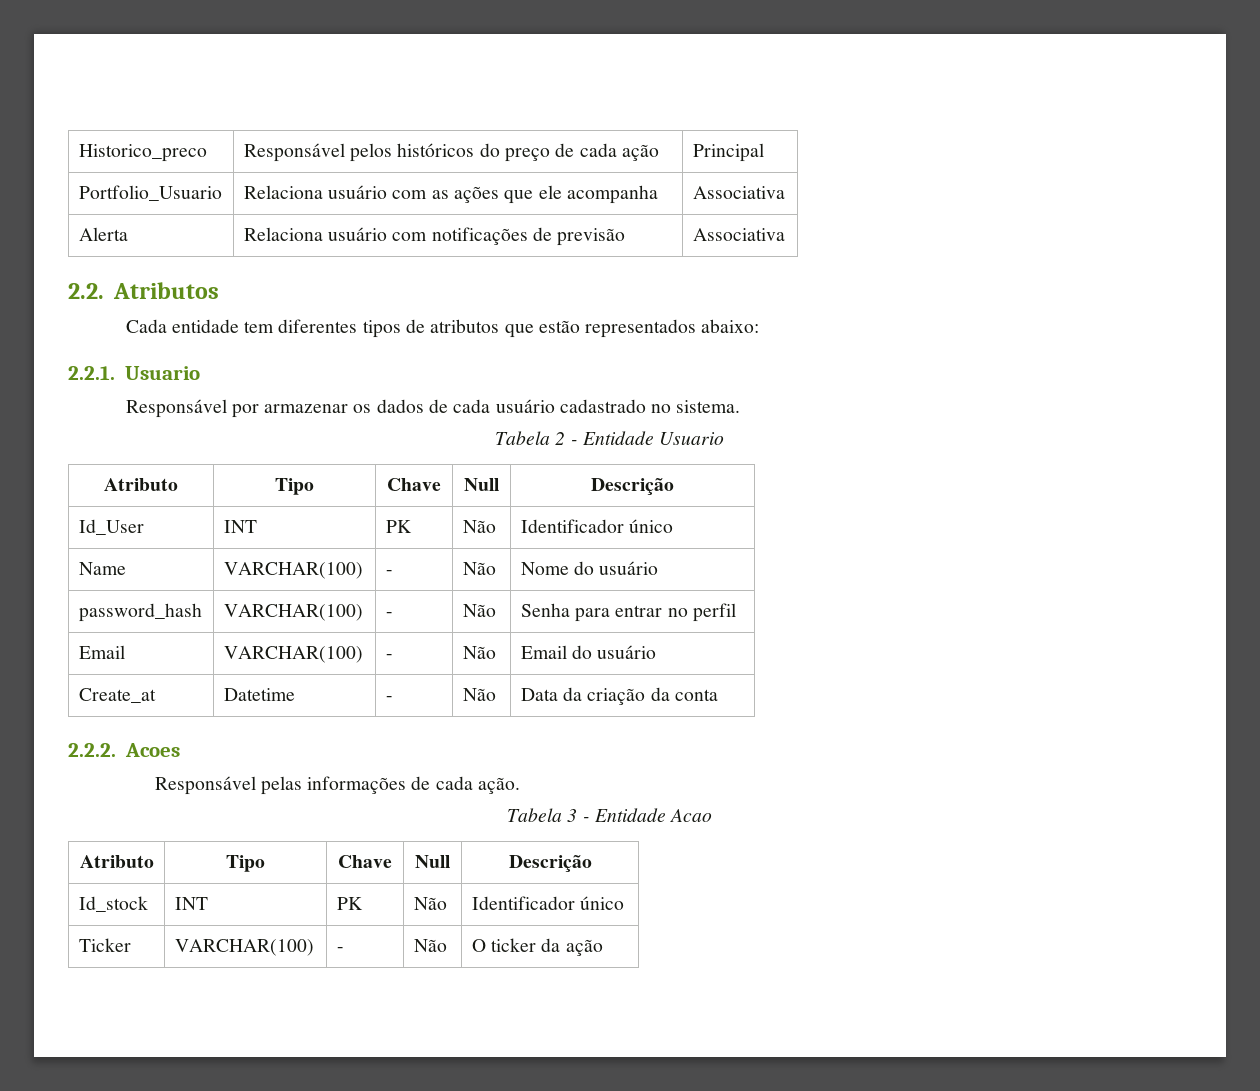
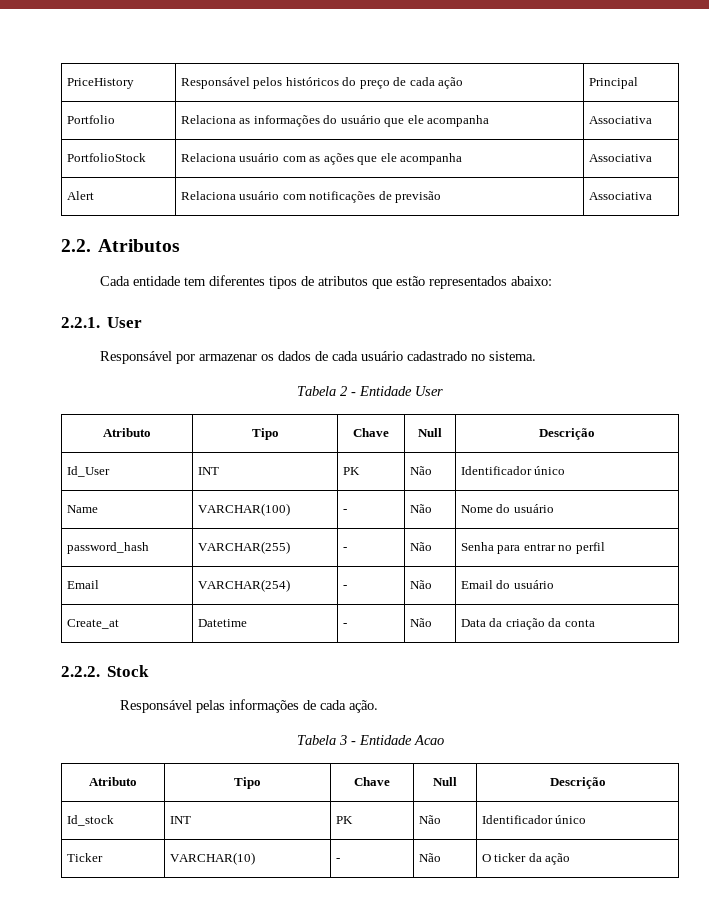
[78,144,207,162] Historico_preco -> [66,78,134,89] PriceHistory
[78,185,222,201] Portfolio_Usuario -> [66,115,115,124] [180,115,490,127] [588,116,652,124] [66,153,146,162] Portfolio | Relaciona as informações do usuário que ele acompanha | Associativa // PortfolioStock
[78,227,128,241] Alerta -> [66,191,94,200] Alert
[124,366,200,380] Usuario -> [107,317,143,328] User
[659,432,725,445] Usuario -> [415,386,443,396] User
[223,604,363,621] VARCHAR(100) -> [197,541,290,554] VARCHAR(255)
[223,646,363,663] VARCHAR(100) -> [197,579,290,592] VARCHAR(254)
[124,743,180,757] Acoes -> [107,665,150,677] Stock
[174,939,314,956] VARCHAR(100) -> [169,852,255,865] VARCHAR(10)

